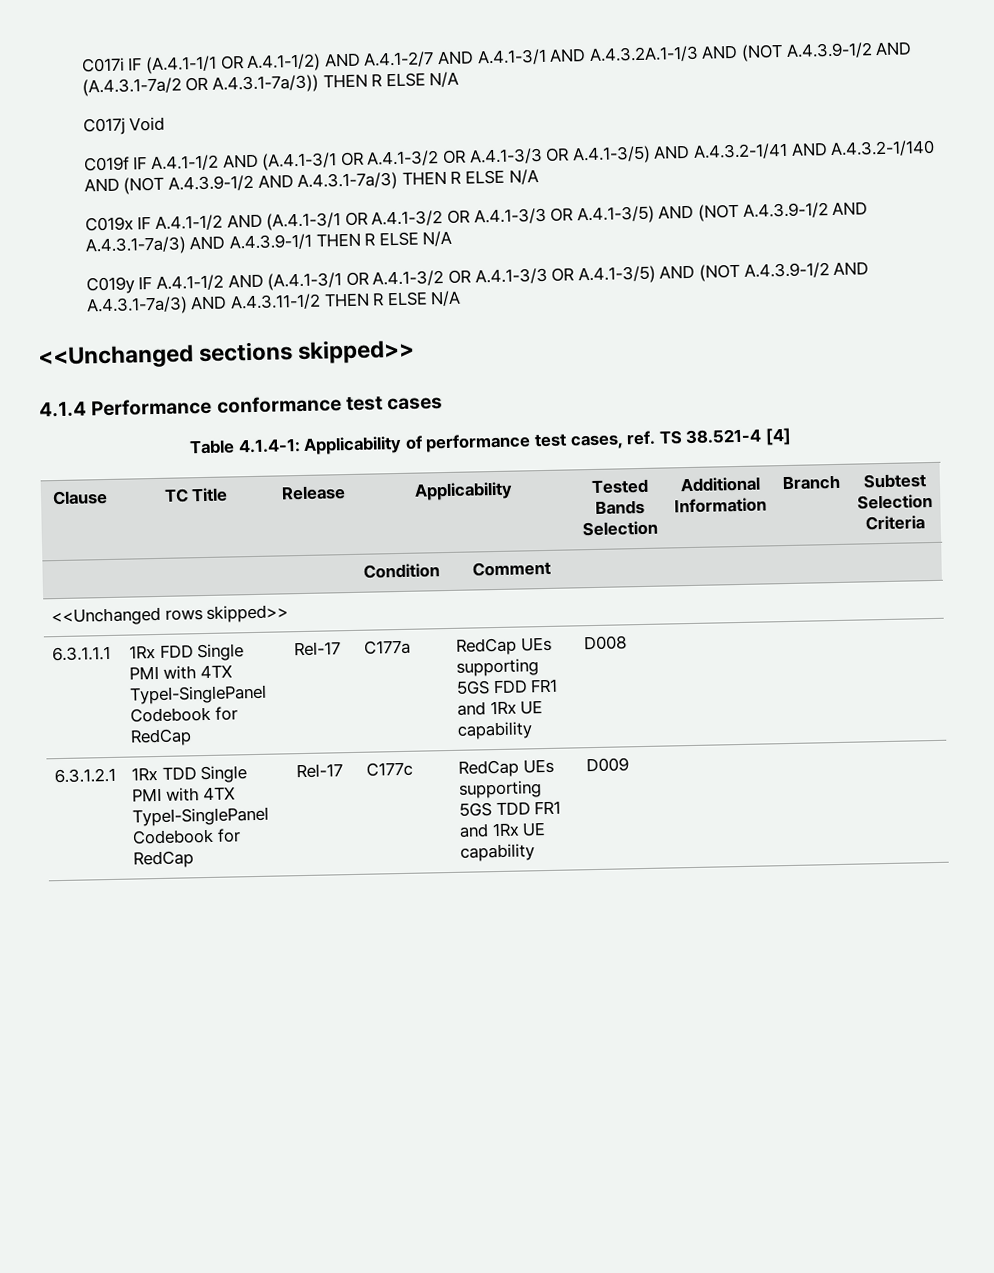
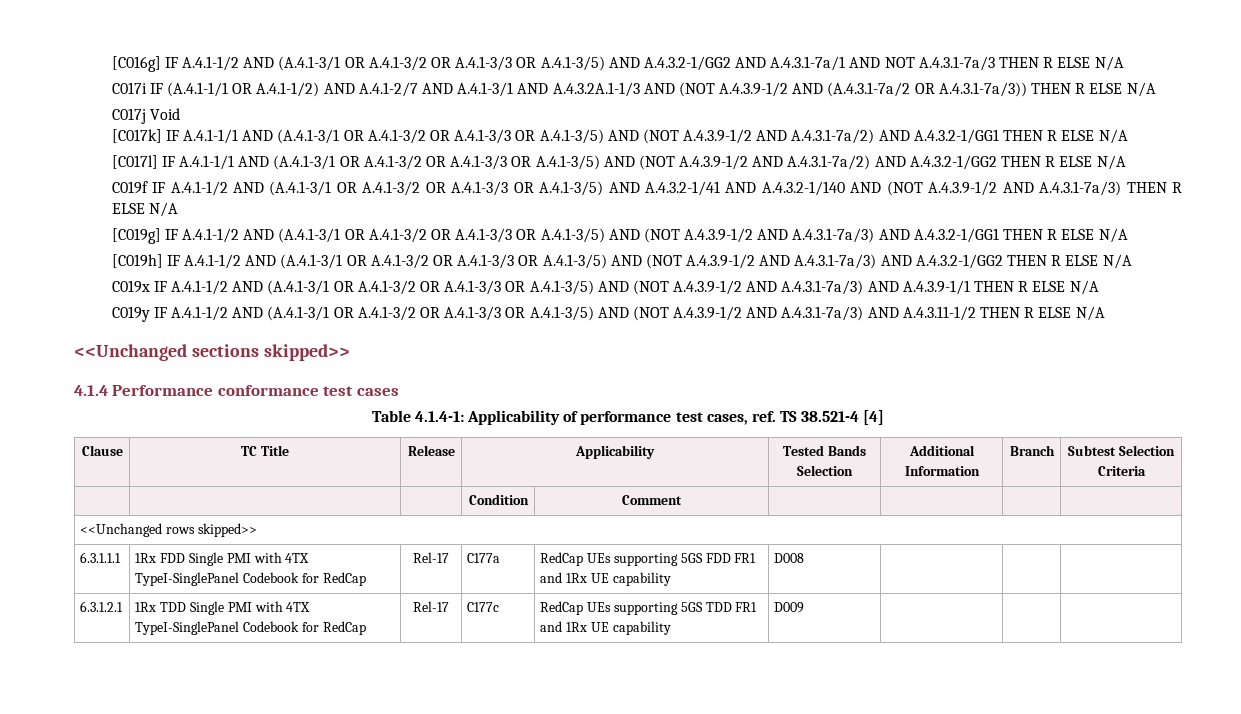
(81, 65) none -> [111,56,1124,72] [C016g] IF A.4.1-1/2 AND (A.4.1-3/1 OR A.4.1-3/2 OR A.4.1-3/3 OR A.4.1-3/5) AND A.4.3.2-1/GG2 AND A.4.3.1-7a/1 AND NOT A.4.3.1-7a/3 THEN R ELSE N/A //
(166, 124) none -> [111,129,1128,144] [111,155,1126,170] // [C017k] IF A.4.1-1/1 AND (A.4.1-3/1 OR A.4.1-3/2 OR A.4.1-3/3 OR A.4.1-3/5) AND (NOT A.4.3.9-1/2 AND A.4.3.1-7a/2) AND A.4.3.2-1/GG1 THEN R ELSE N/A // [C017l] IF A.4.1-1/1 AND (A.4.1-3/1 OR A.4.1-3/2 OR A.4.1-3/3 OR A.4.1-3/5) AND (NOT A.4.3.9-1/2 AND A.4.3.1-7a/2) AND A.4.3.2-1/GG2 THEN R ELSE N/A
(539, 177) none -> [111,228,1128,244] [111,254,1132,269] // [C019g] IF A.4.1-1/2 AND (A.4.1-3/1 OR A.4.1-3/2 OR A.4.1-3/3 OR A.4.1-3/5) AND (NOT A.4.3.9-1/2 AND A.4.3.1-7a/3) AND A.4.3.2-1/GG1 THEN R ELSE N/A // [C019h] IF A.4.1-1/2 AND (A.4.1-3/1 OR A.4.1-3/2 OR A.4.1-3/3 OR A.4.1-3/5) AND (NOT A.4.3.9-1/2 AND A.4.3.1-7a/3) AND A.4.3.2-1/GG2 THEN R ELSE N/A

